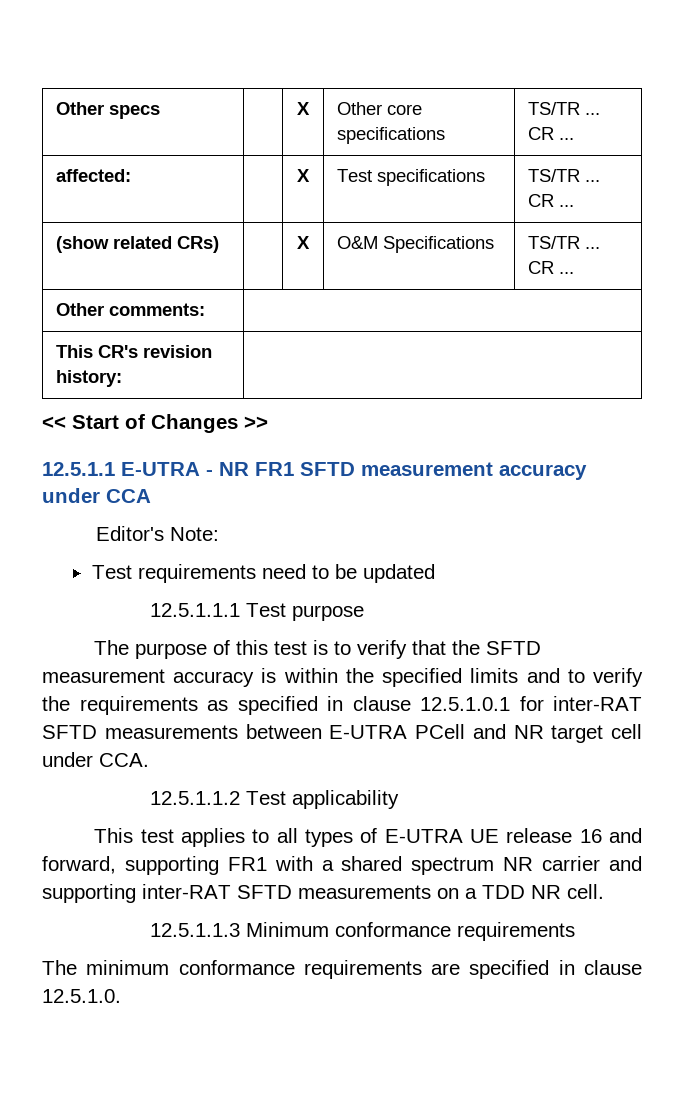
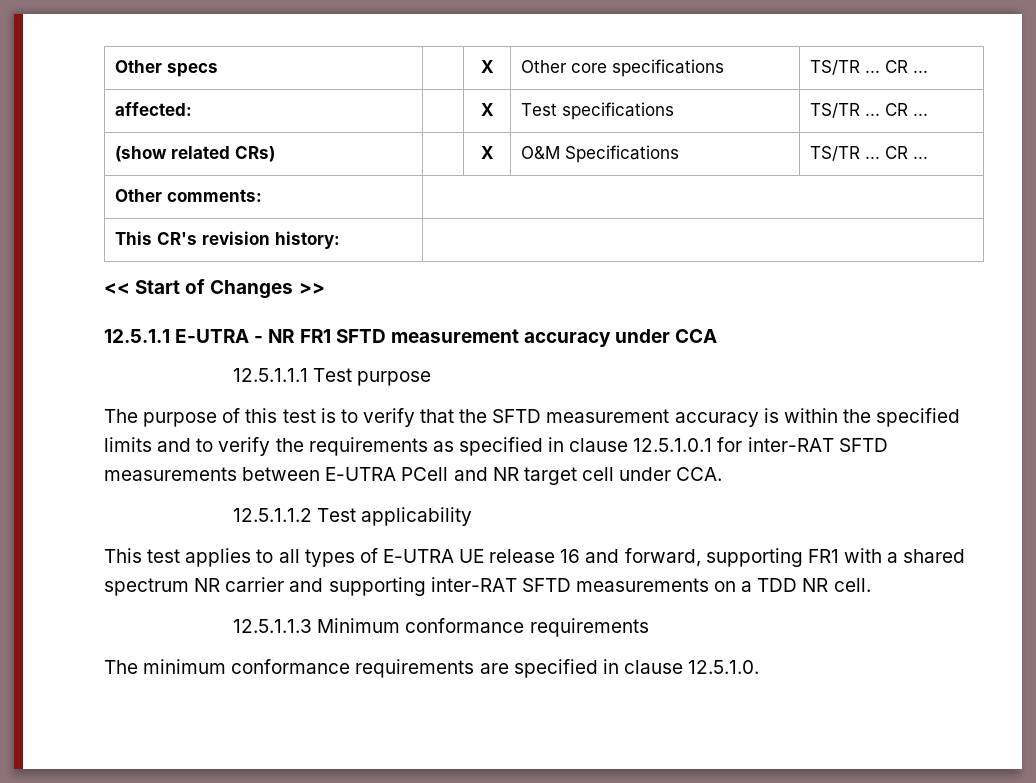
[96,526,220,541] [91,564,435,583] // Editor's Note: // Test requirements need to be updated -> (718, 336) none

